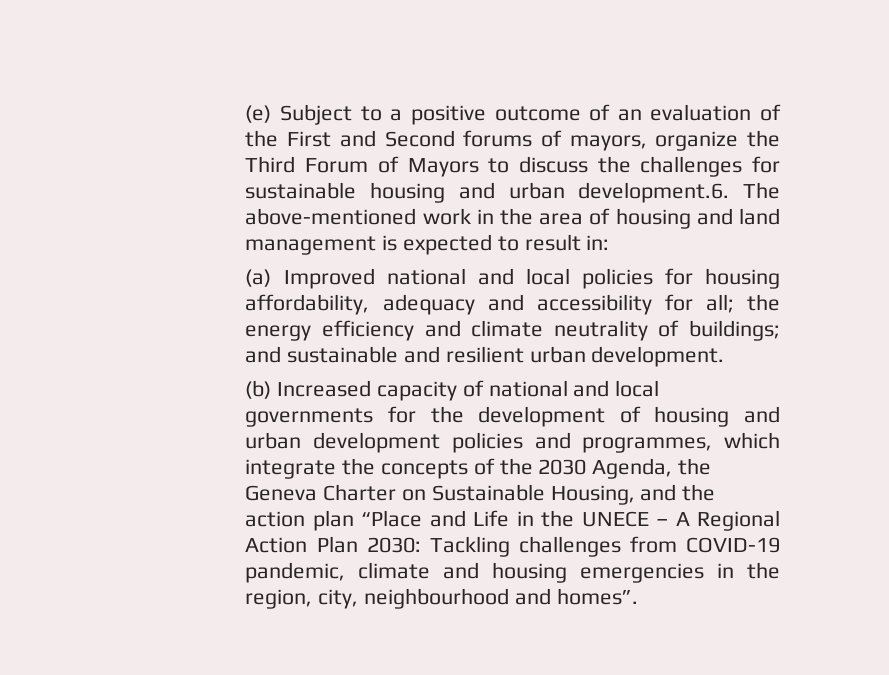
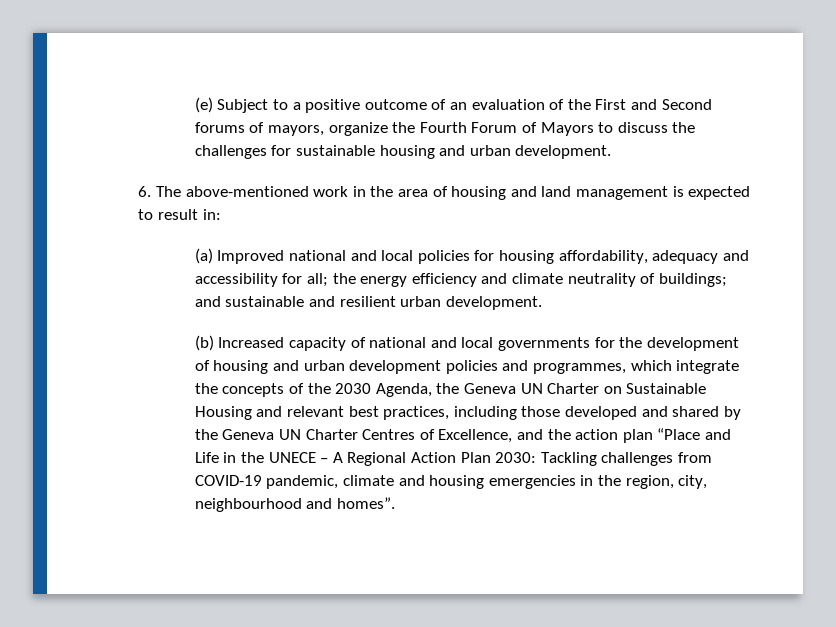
[245,156,296,173] Third -> [419,122,467,133] Fourth
[578,182,730,203] development.6. -> [515,145,612,159] [138,186,152,197] development. // 6.
(318, 493) none -> [520,383,543,394] UN
[550,485,635,505] Housing, -> [194,406,741,420] [194,429,513,443] Housing and relevant best practices, including those developed and shared by the Geneva UN Charter Centres of Excellence,

